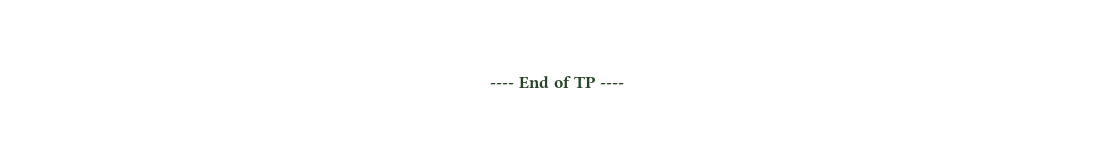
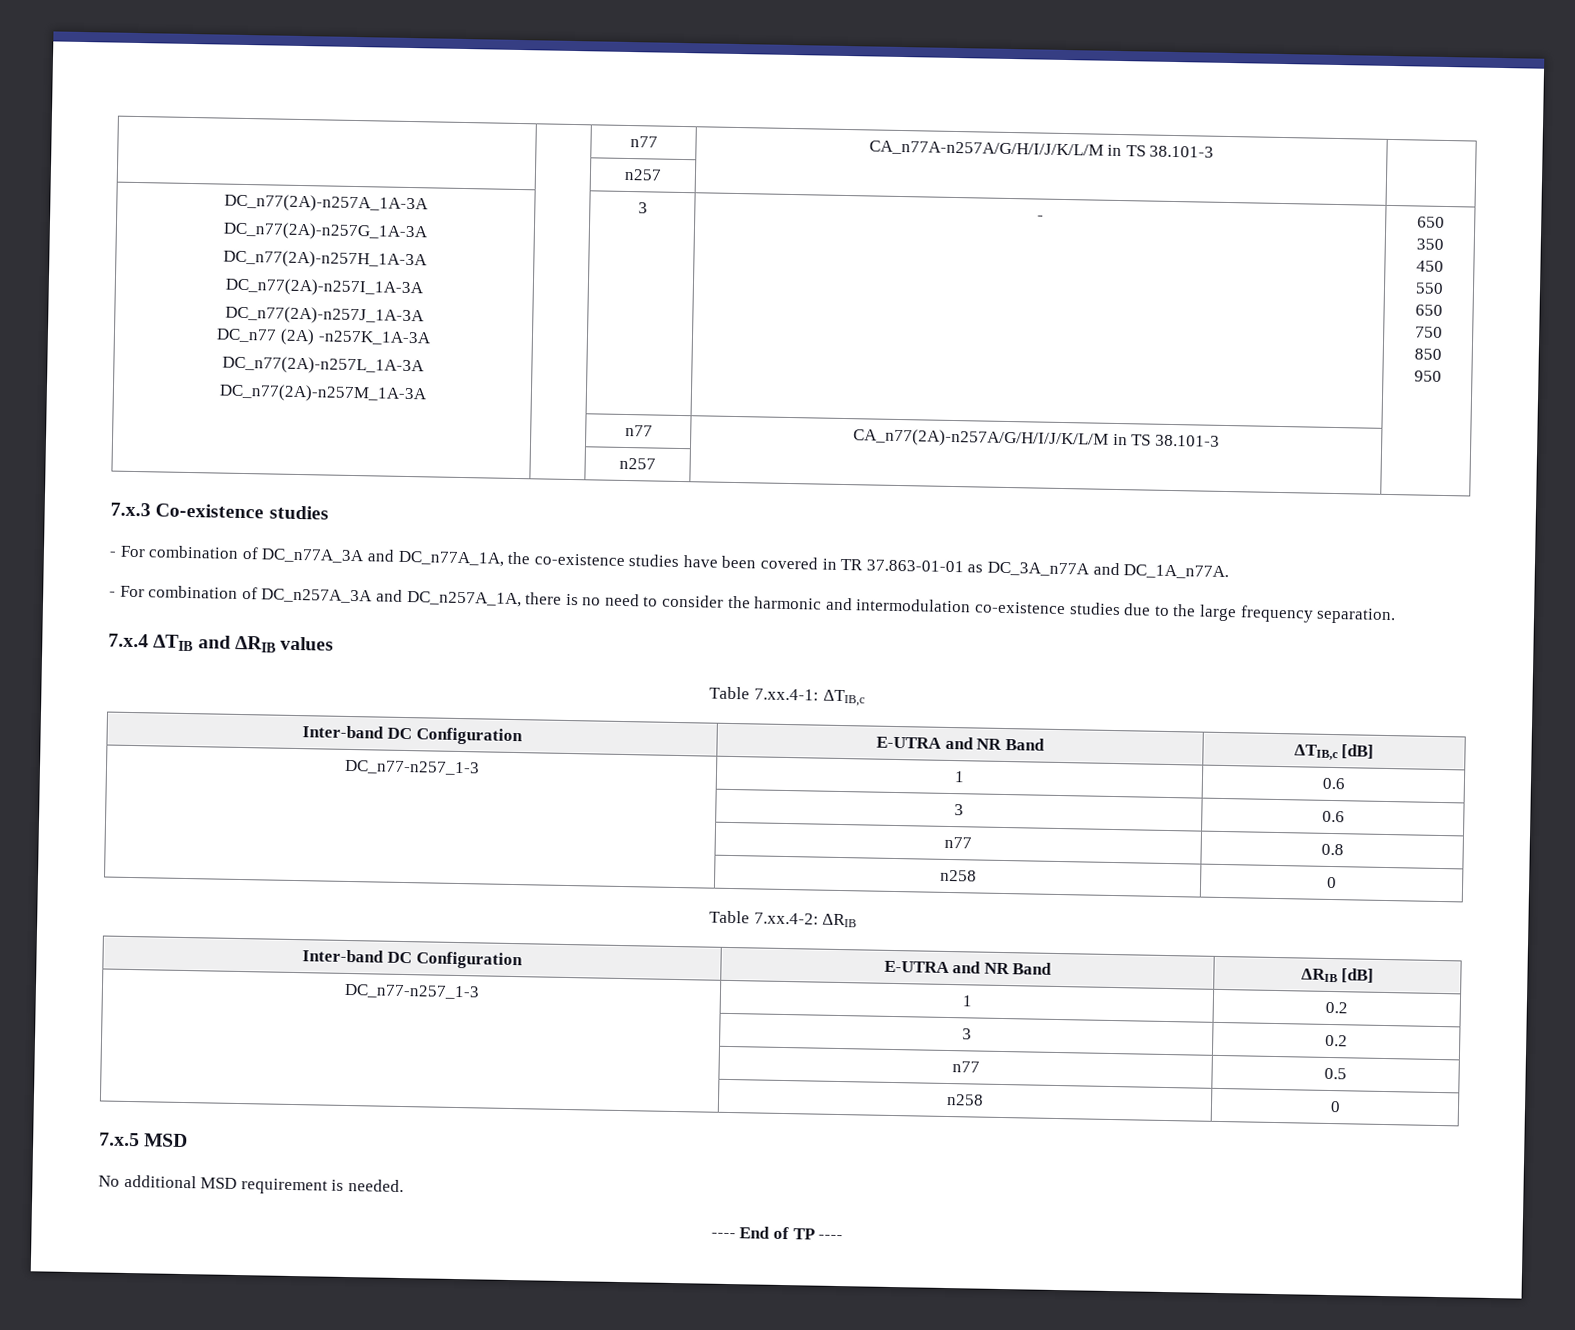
(490, 85) none -> [629,136,658,148] [868,140,1215,158] [624,168,662,181] [224,193,429,214] [223,221,428,242] [223,249,428,270] [225,277,424,298] [224,305,425,326] [216,328,432,346] [222,355,425,376] [218,383,428,404] [637,202,648,214] [1037,215,1044,221] [1416,216,1445,228] [1415,238,1444,250] [1415,260,1444,272] [1414,282,1444,294] [1414,304,1443,316] [1414,326,1443,338] [1413,348,1442,360] [1413,370,1442,382] [624,424,653,437] [853,428,1220,449] [619,457,656,470] [110,502,329,520] [109,545,1230,580] [109,585,1397,625] [108,633,335,653] [709,686,865,707] [302,725,523,746] [876,736,1045,751] [1293,744,1375,761] [343,759,480,776] [954,771,965,783] [1321,777,1346,790] [954,804,964,816] [1321,810,1345,823] [944,836,972,849] [1320,843,1344,856] [939,869,977,882] [1327,876,1337,889] [708,910,858,928] [302,949,523,970] [883,960,1053,975] [1300,968,1375,983] [343,983,480,1000] [961,995,972,1007] [1325,1001,1348,1014] [961,1028,972,1040] [1325,1034,1348,1047] [951,1061,980,1073] [1324,1067,1347,1080] [946,1093,984,1106] [1329,1101,1341,1113] [99,1132,189,1148] [98,1174,404,1195] | | n77 | CA_n77A-n257A/G/H/I/J/K/L/M in TS 38.101-3 | // | | n257 | | // DC_n77(2A)-n257A_1A-3A // DC_n77(2A)-n257G_1A-3A // DC_n77(2A)-n257H_1A-3A // DC_n77(2A)-n257I_1A-3A // DC_n77(2A)-n257J_1A-3A // DC_n77 (2A) -n257K_1A-3A // DC_n77(2A)-n257L_1A-3A // DC_n77(2A)-n257M_1A-3A | | 3 | - | 650 // 350 // 450 // 550 // 650 // 750 // 850 // 950 // | | n77 | CA_n77(2A)-n257A/G/H/I/J/K/L/M in TS 38.101-3 | // | | n257 | | // 7.x.3 Co-existence studies // - For combination of DC_n77A_3A and DC_n77A_1A, the co-existence studies have been covered in TR 37.863-01-01 as DC_3A_n77A and DC_1A_n77A. // - For combination of DC_n257A_3A and DC_n257A_1A, there is no need to consider the harmonic and intermodulation co-existence studies due to the large frequency separation. // 7.x.4 ∆TIB and ∆RIB values // Table 7.xx.4-1: ΔTIB,c // Inter-band DC Configuration | E-UTRA and NR Band | ΔTIB,c [dB] // DC_n77-n257_1-3 | 1 | 0.6 // | 3 | 0.6 // | n77 | 0.8 // | n258 | 0 // Table 7.xx.4-2: ΔRIB // Inter-band DC Configuration | E-UTRA and NR Band | ΔRIB [dB] // DC_n77-n257_1-3 | 1 | 0.2 // | 3 | 0.2 // | n77 | 0.5 // | n258 | 0 // 7.x.5 MSD // No additional MSD requirement is needed. //

